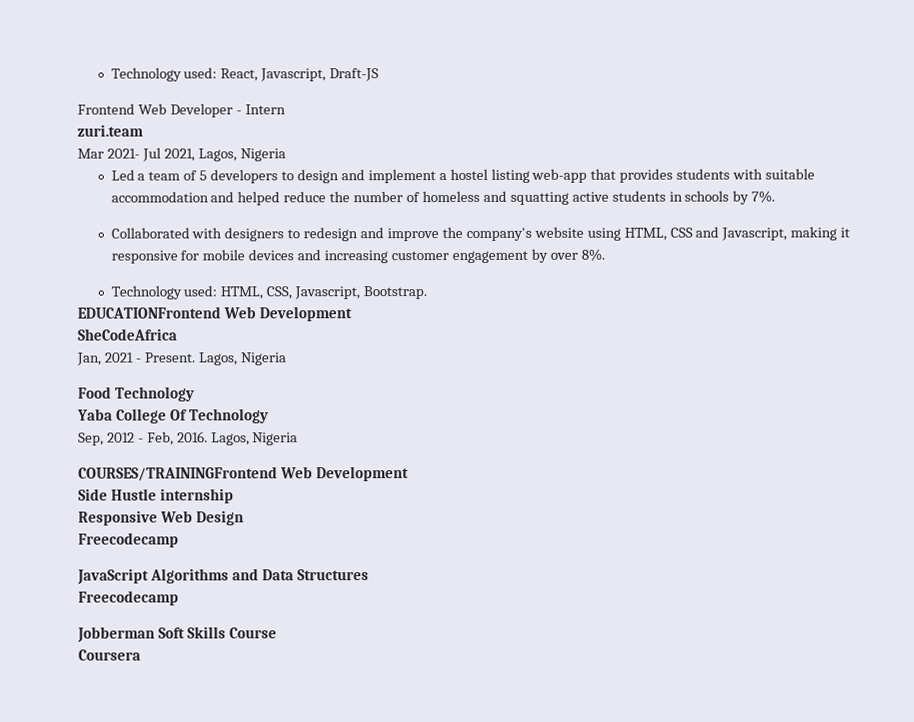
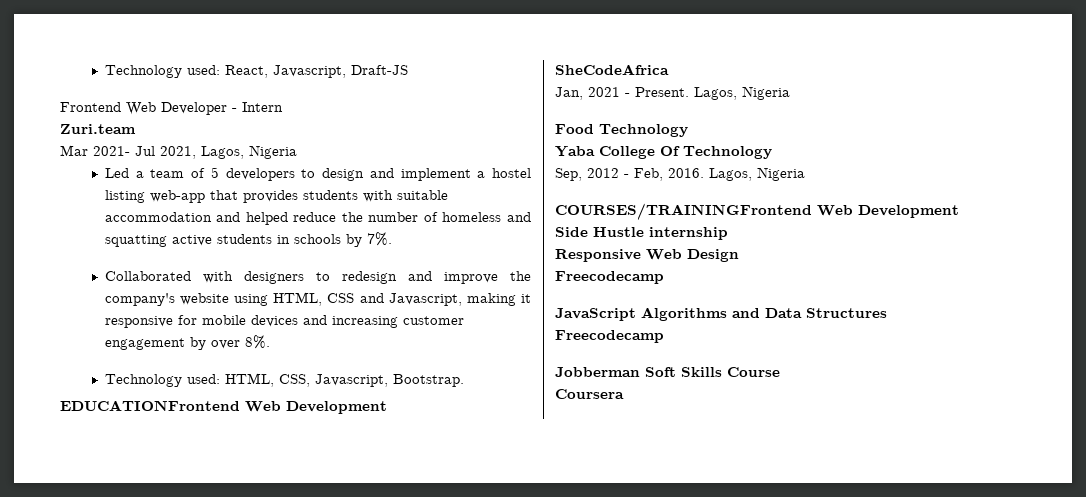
[77,124,144,137] zuri.team -> [60,124,136,134] Zuri.team

